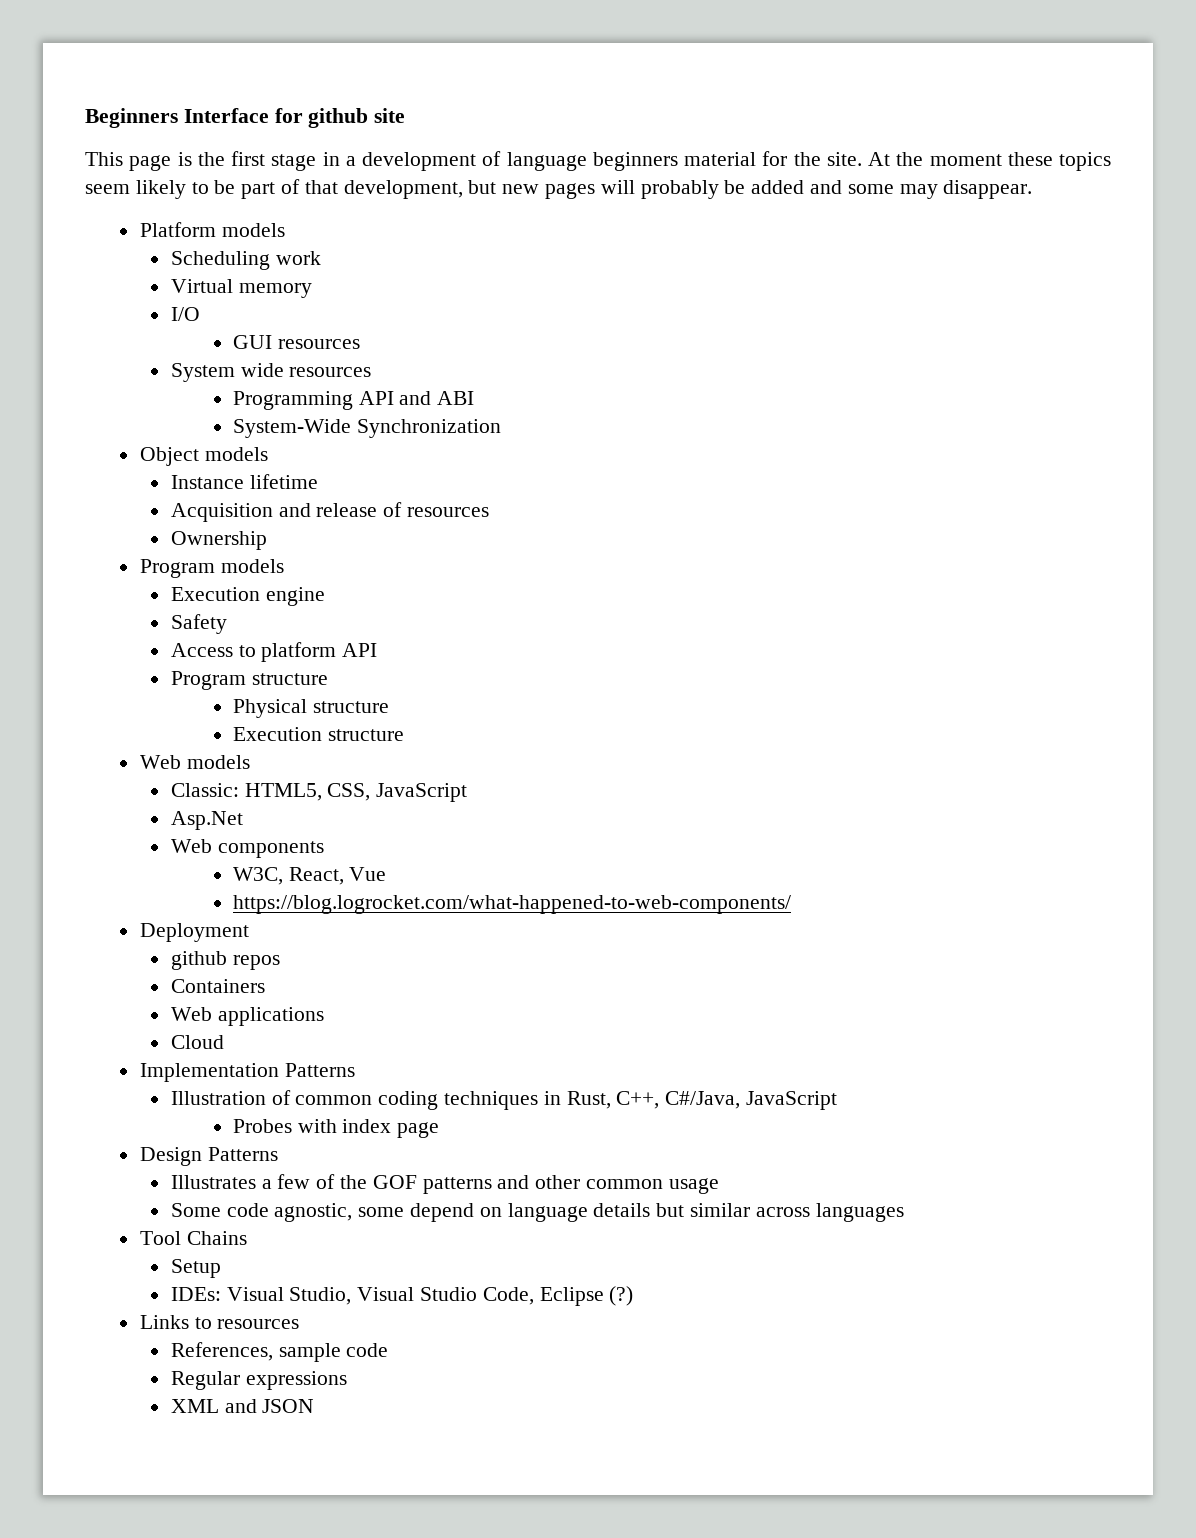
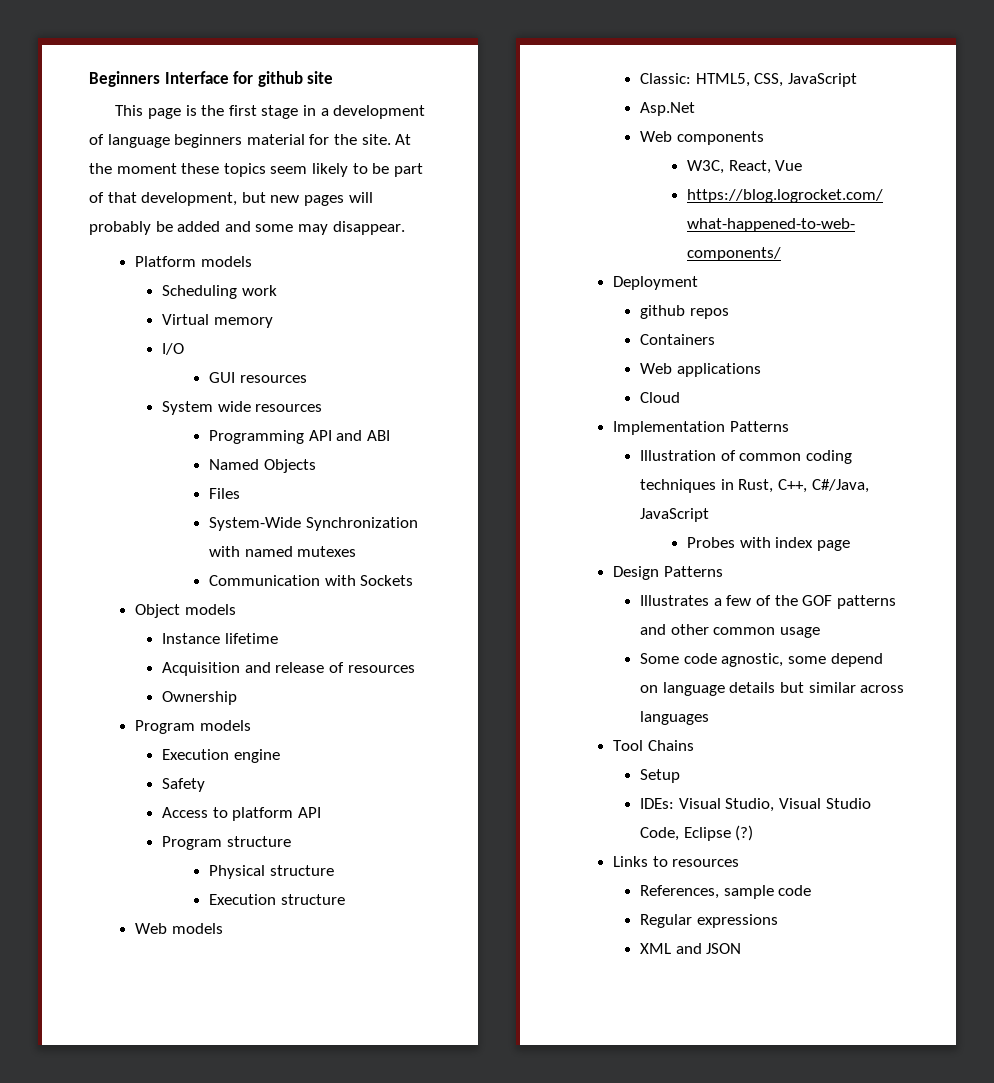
(475, 398) none -> [209,459,316,473] [209,488,241,499] // Named Objects // Files
(501, 428) none -> [209,546,357,557] [209,575,414,586] with named mutexes // Communication with Sockets

